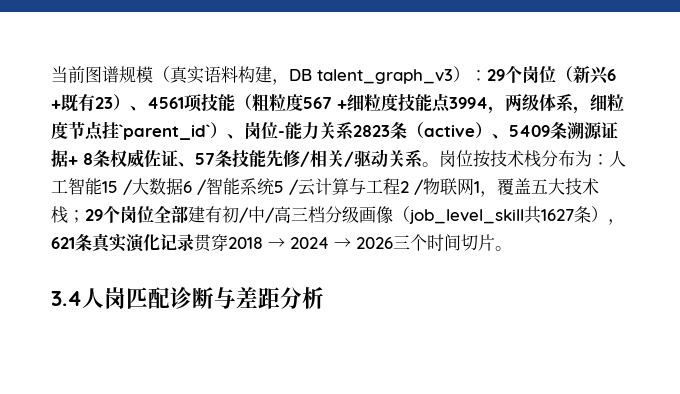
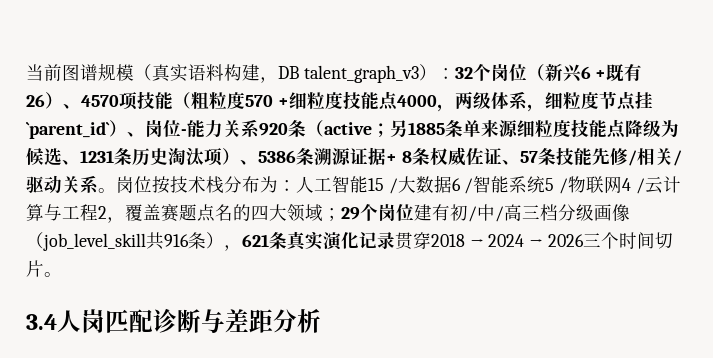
[487,69,505,81] 29 -> [454,67,473,79] 32
[95,94,184,111] 23）、4561 -> [26,92,119,109] 26）、4570
[303,97,332,109] 567 -> [245,95,273,107] 570
[449,97,488,109] 3994 -> [396,95,437,107] 4000
[353,125,390,137] 2823 -> [259,123,288,136] 920
[475,122,550,139] ）、5409 -> [372,119,679,139] [26,147,296,166] ；另1885条单来源细粒度技能点降级为候选、1231条历史淘汰项）、5386
(298, 187) none -> [568,176,645,194] 物联网4 /
[414,178,599,197] [51,206,68,223] /物联网1，覆盖五大技术栈 -> [107,204,323,223] ，覆盖赛题点名的四大领域
[154,206,188,223] 全部 -> (414, 212) none
[541,209,574,221] 1627 -> [164,234,189,247] 916

